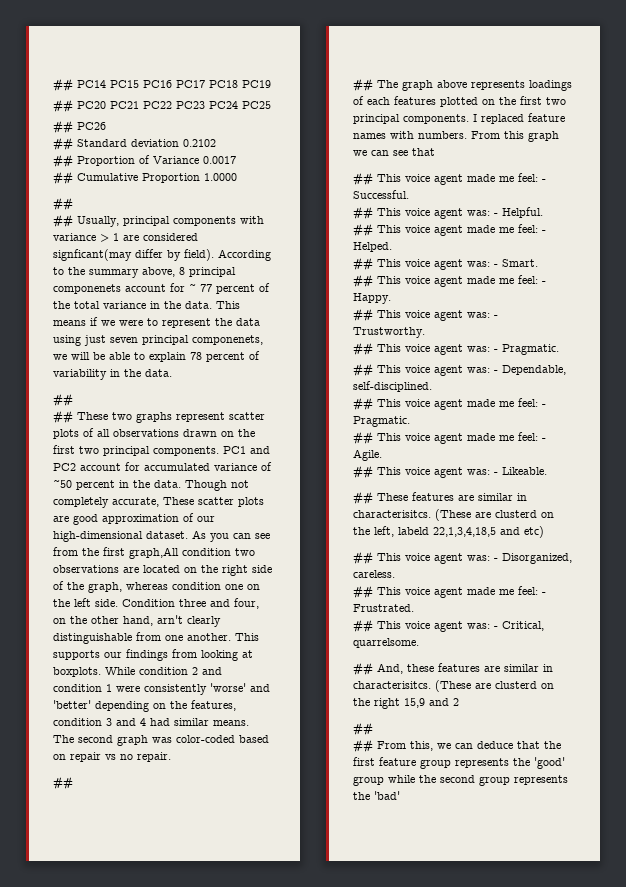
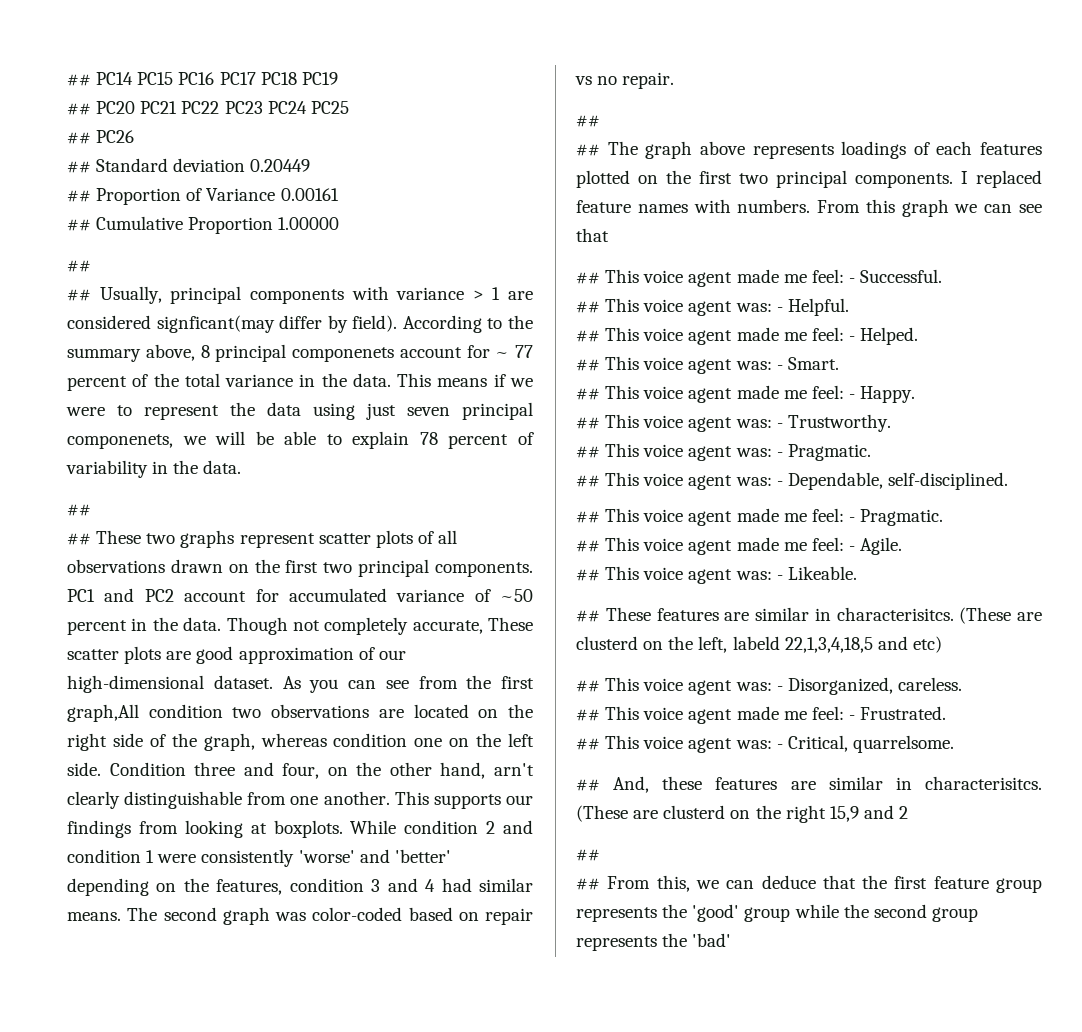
[183,139,216,147] 0.2102 -> [250,159,311,172] 0.20449
[203,156,236,164] 0.0017 -> [280,188,339,201] 0.00161
[204,173,237,181] 1.0000 -> [278,217,340,230] 1.00000

